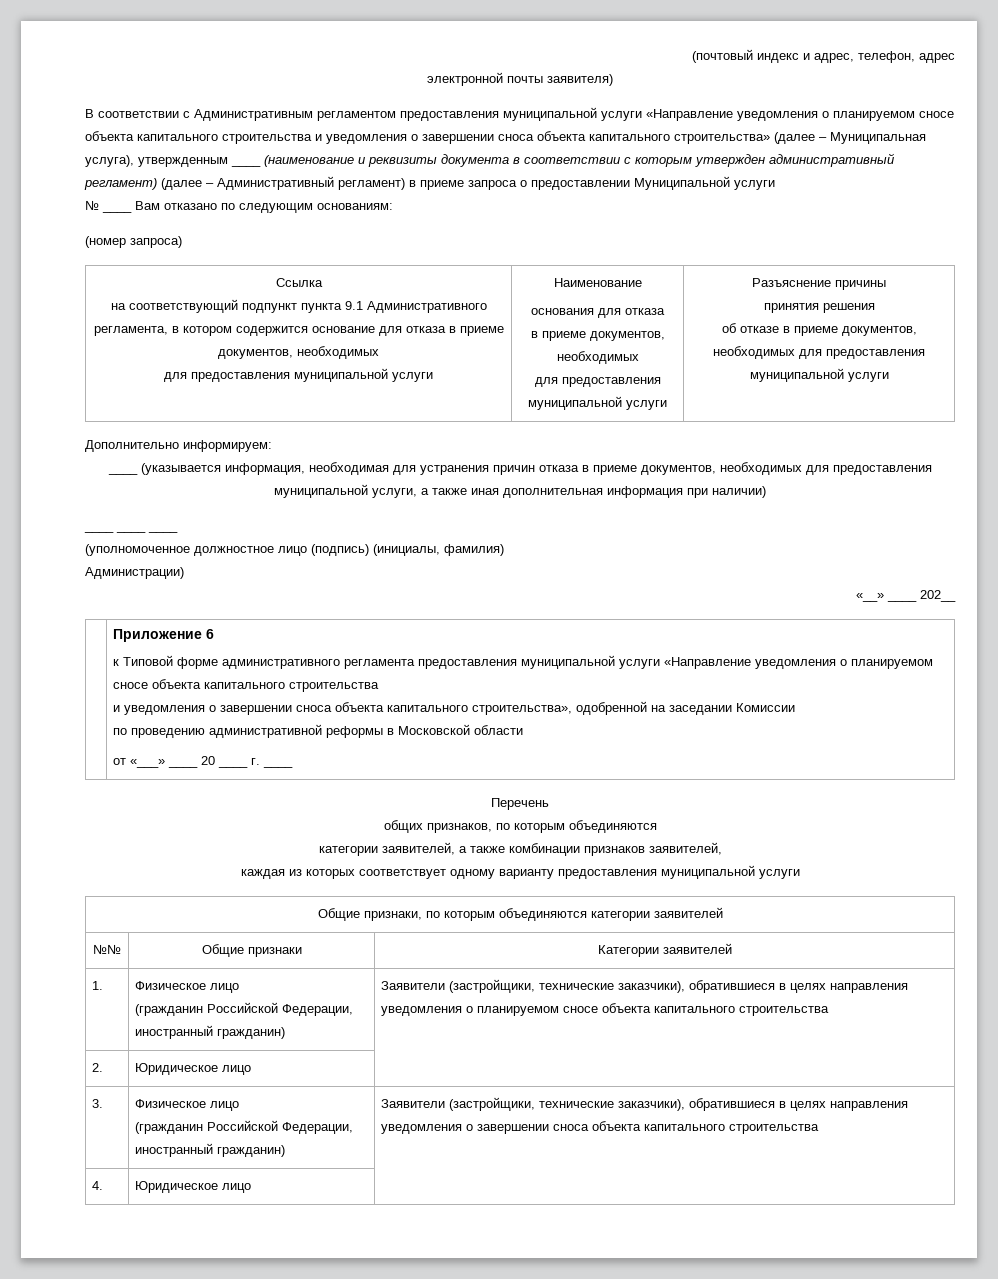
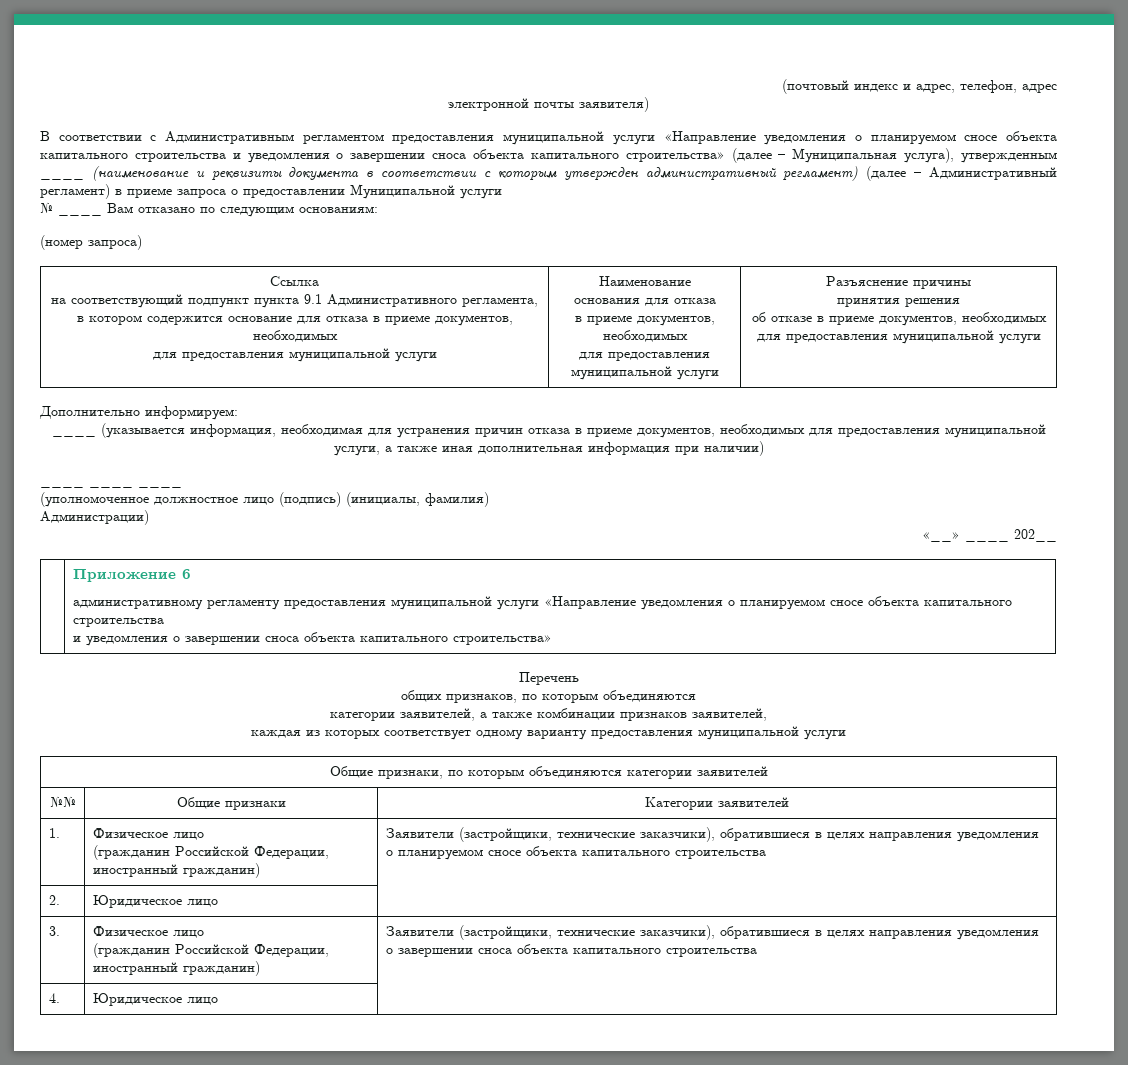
[113,655,416,669] к Типовой форме административного регламента -> [72,599,280,610] административному регламенту
[472,701,796,715] [113,724,524,738] [113,758,199,768] [201,756,216,765] [218,765,249,768] [251,758,261,765] [263,765,294,768] строительства», одобренной на заседании Комиссии // по проведению административной реформы в Московской области // от «___» ____ 20 ____ г. ____ -> [452,635,552,645] строительства»

